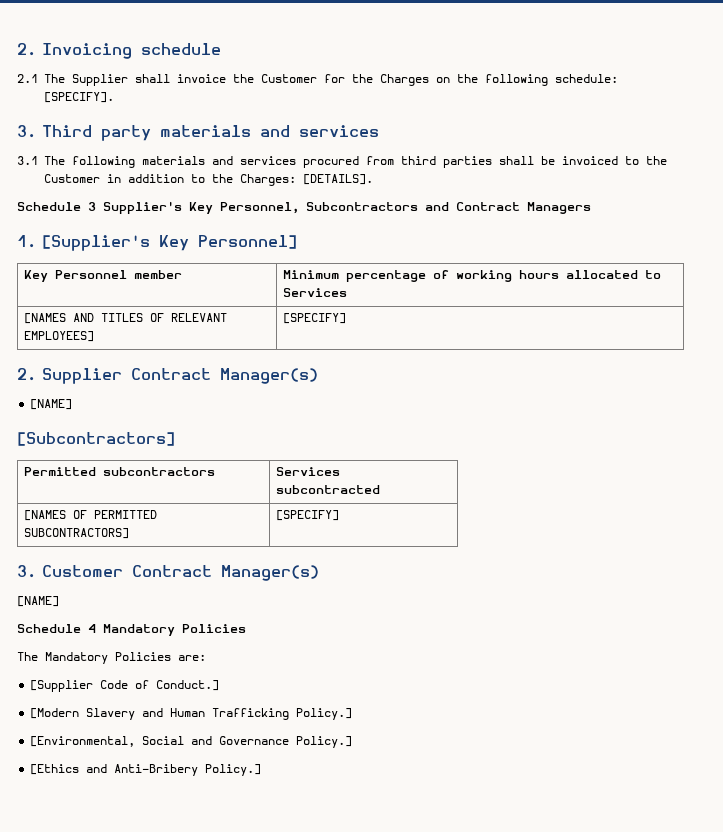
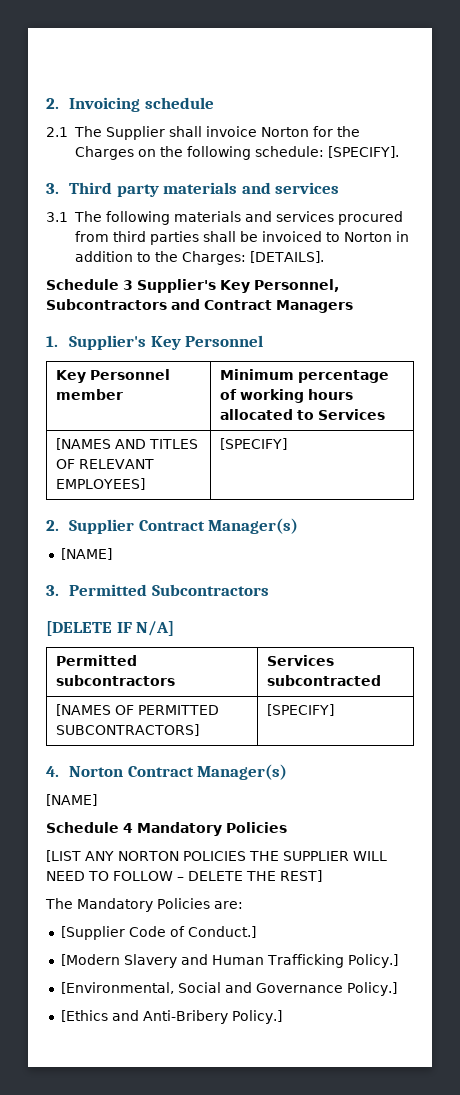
[233,74,317,83] the Customer -> [260,127,309,137] Norton
[646,156,667,165] [44,174,100,183] the Customer -> [343,232,392,242] Norton
[42,235,297,251] [Supplier's Key Personnel] -> [68,335,264,350] Supplier's Key Personnel
[17,432,175,446] [Subcontractors] -> [46,584,269,596] [46,621,175,636] 3. Permitted Subcontractors // [DELETE IF N/A]
[17,565,123,578] 3. Customer -> [46,766,123,777] 4. Norton
(246, 628) none -> [46,850,387,862] [46,870,322,882] // [LIST ANY NORTON POLICIES THE SUPPLIER WILL NEED TO FOLLOW – DELETE THE REST]

